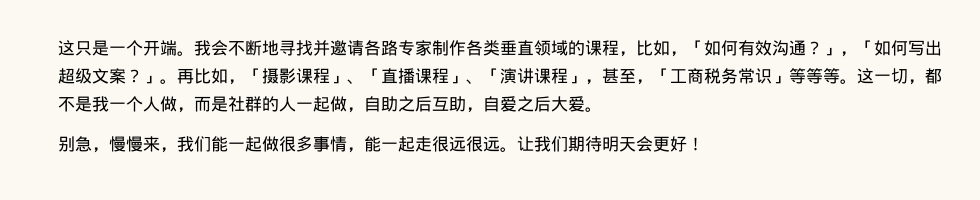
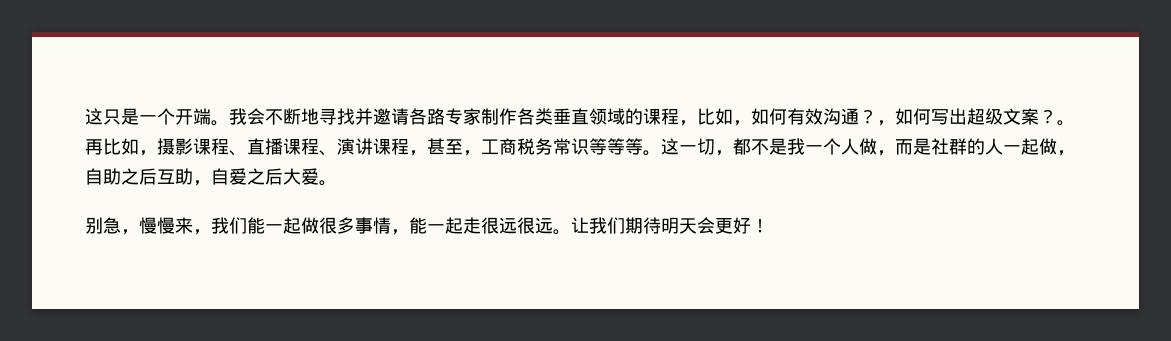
[687,40,704,54] 「 -> (751, 123) none
[823,40,874,57] 」，「 -> [877,120,895,126] ，
[143,75,160,84] 」 -> (1057, 116) none
[245,68,262,82] 「 -> (157, 153) none
[330,68,381,84] 」、「 -> [229,150,247,156] 、
[449,68,500,84] 」、「 -> [319,150,337,156] 、
[568,75,585,84] 」 -> (409, 146) none
[653,68,670,82] 「 -> (481, 153) none
[772,75,789,84] 」 -> (589, 146) none

